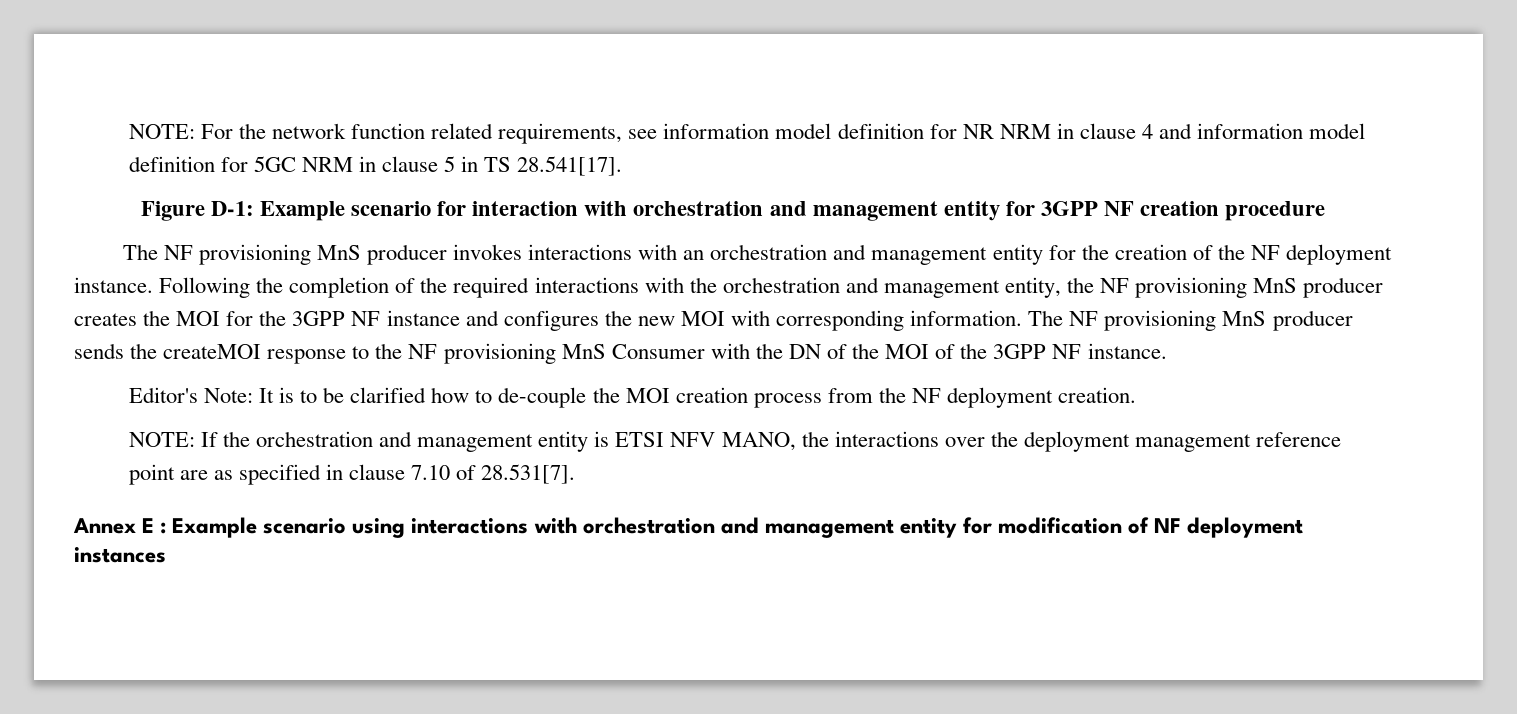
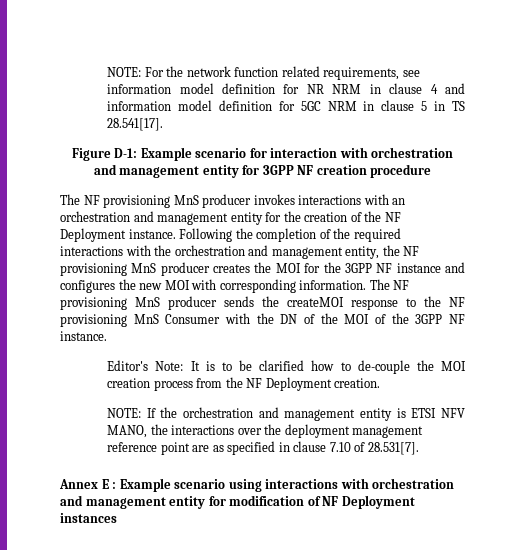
[1286,244,1393,265] deployment -> [60,228,126,242] Deployment
[947,387,1054,408] deployment -> [265,377,332,391] Deployment
[1187,517,1304,538] deployment -> [341,495,415,509] Deployment

